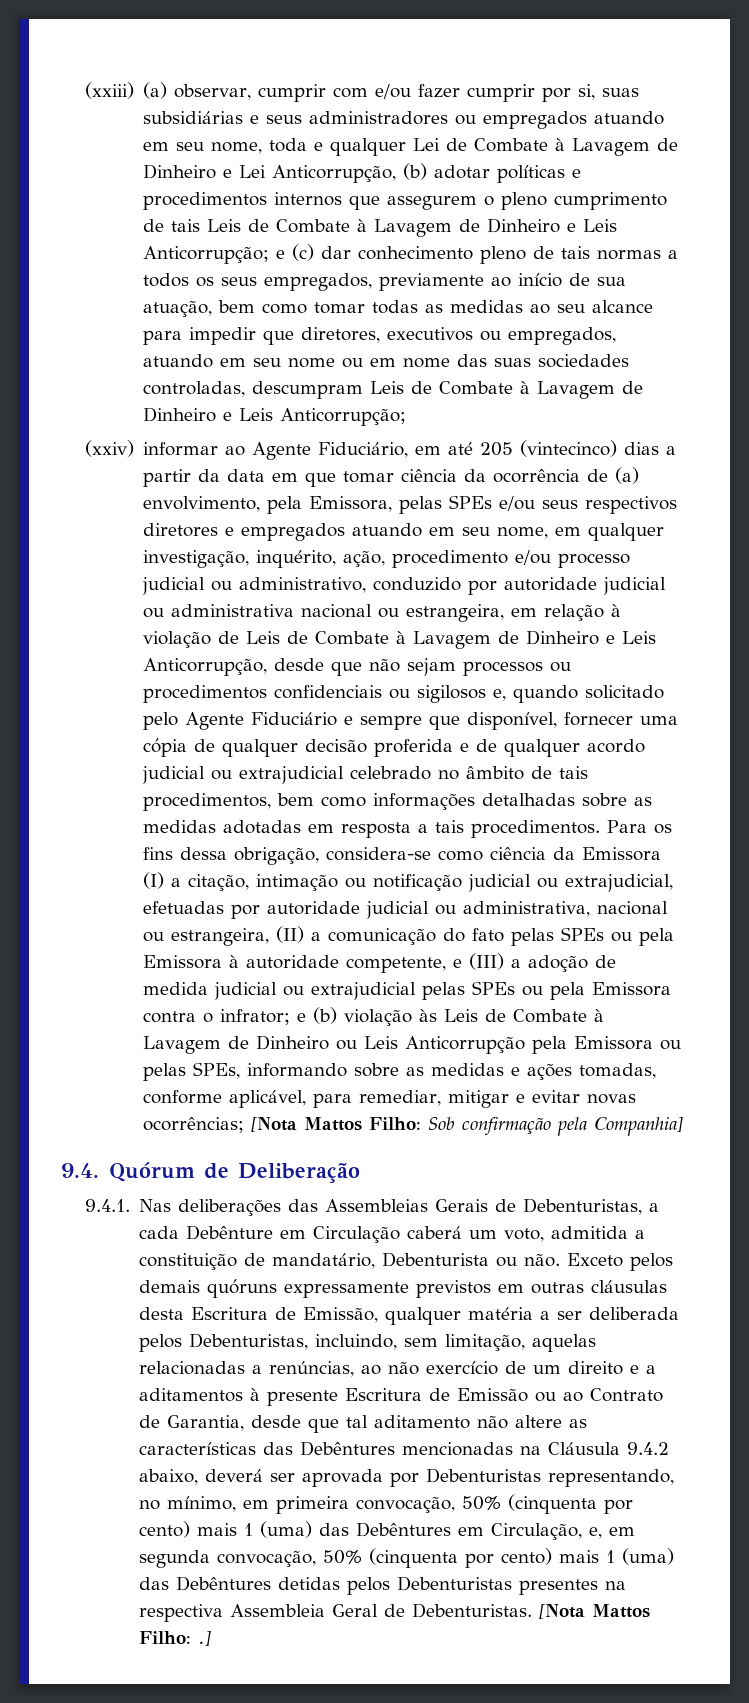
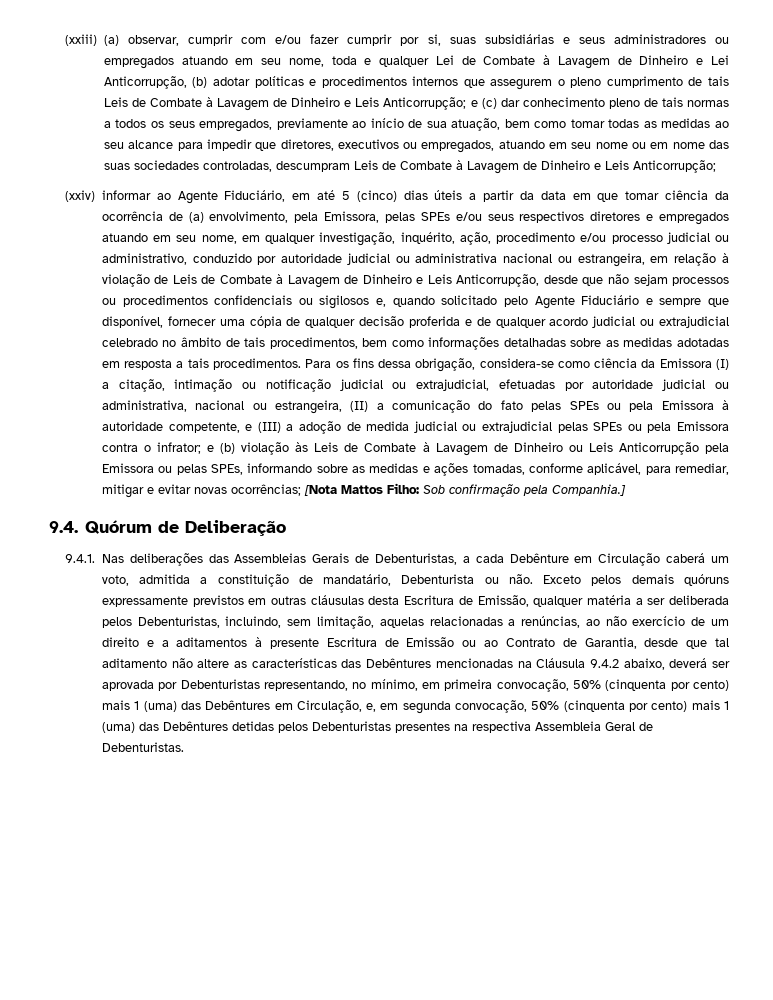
[480,440,660,457] 205 (vintecinco) dias -> [341,190,463,202] 5 (cinco) dias úteis
[594,1116,684,1136] Companhia] -> [551,484,626,496] Companhia.]
[539,1603,651,1619] [139,1630,212,1646] [Nota Mattos Filho: .] -> (184, 747) none

